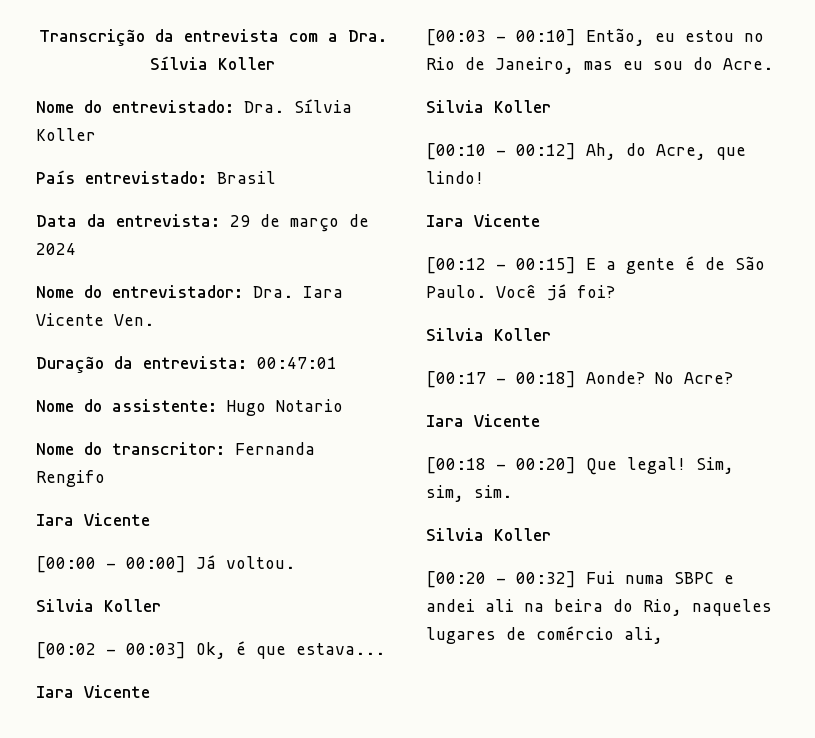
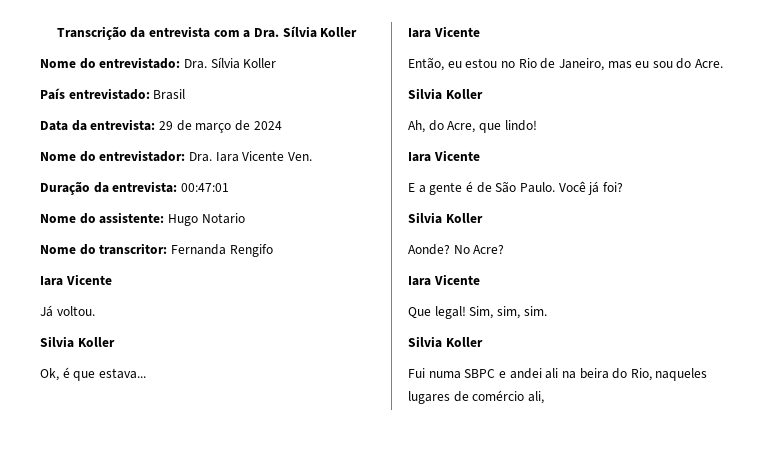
[36,556,186,573] [00:00 - 00:00] -> (112, 279) none
[36,642,186,659] [00:02 - 00:03] -> (115, 342) none
[426,29,576,46] [00:03 - 00:10] -> (480, 31) none
[426,143,576,160] [00:10 - 00:12] -> (483, 94) none
[426,257,576,274] [00:12 - 00:15] -> (480, 155) none
[426,371,576,388] [00:17 - 00:18] -> (483, 218) none
[426,457,576,474] [00:18 - 00:20] -> (480, 279) none
[426,571,576,588] [00:20 - 00:32] -> (483, 342) none

